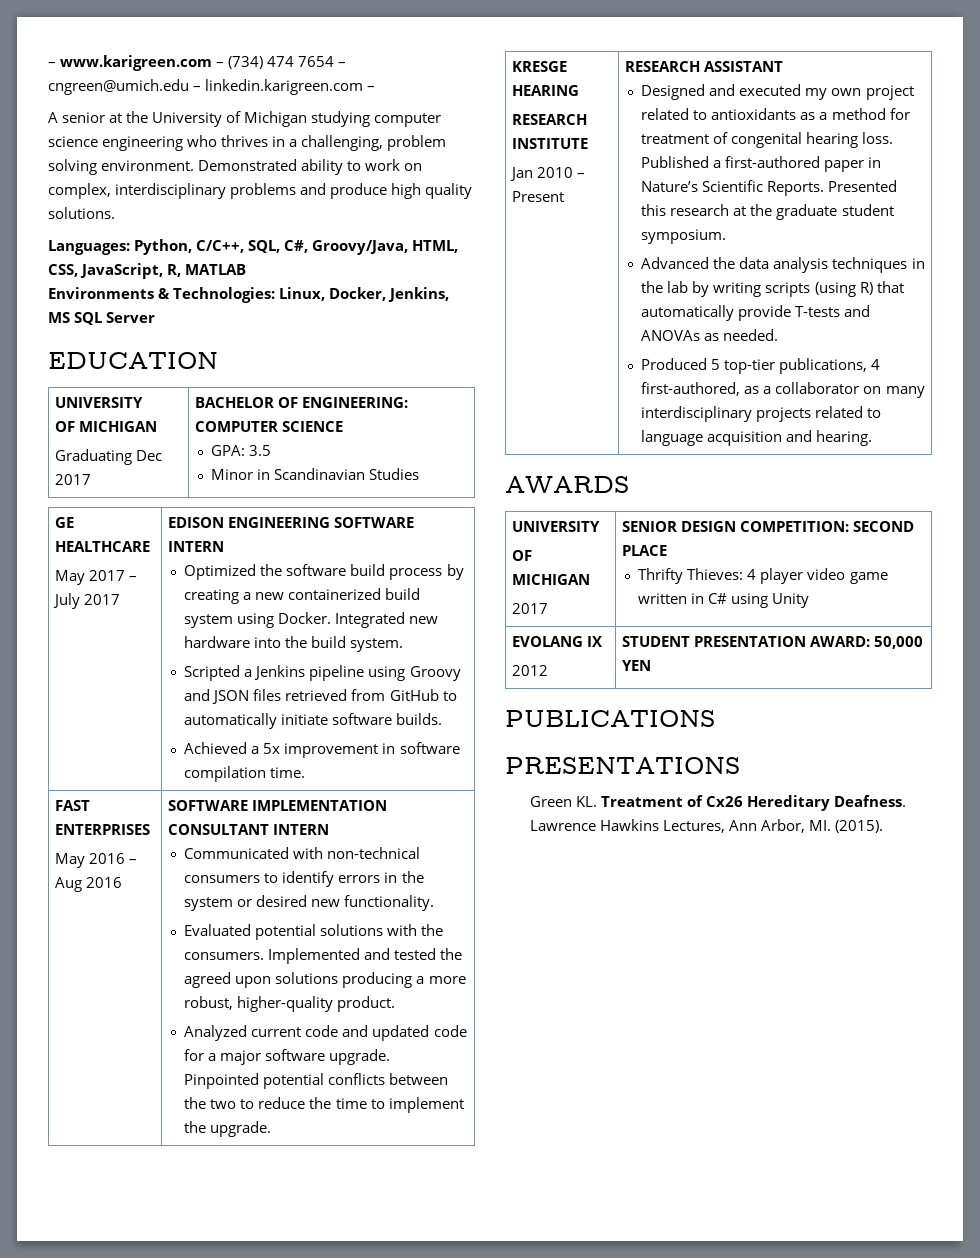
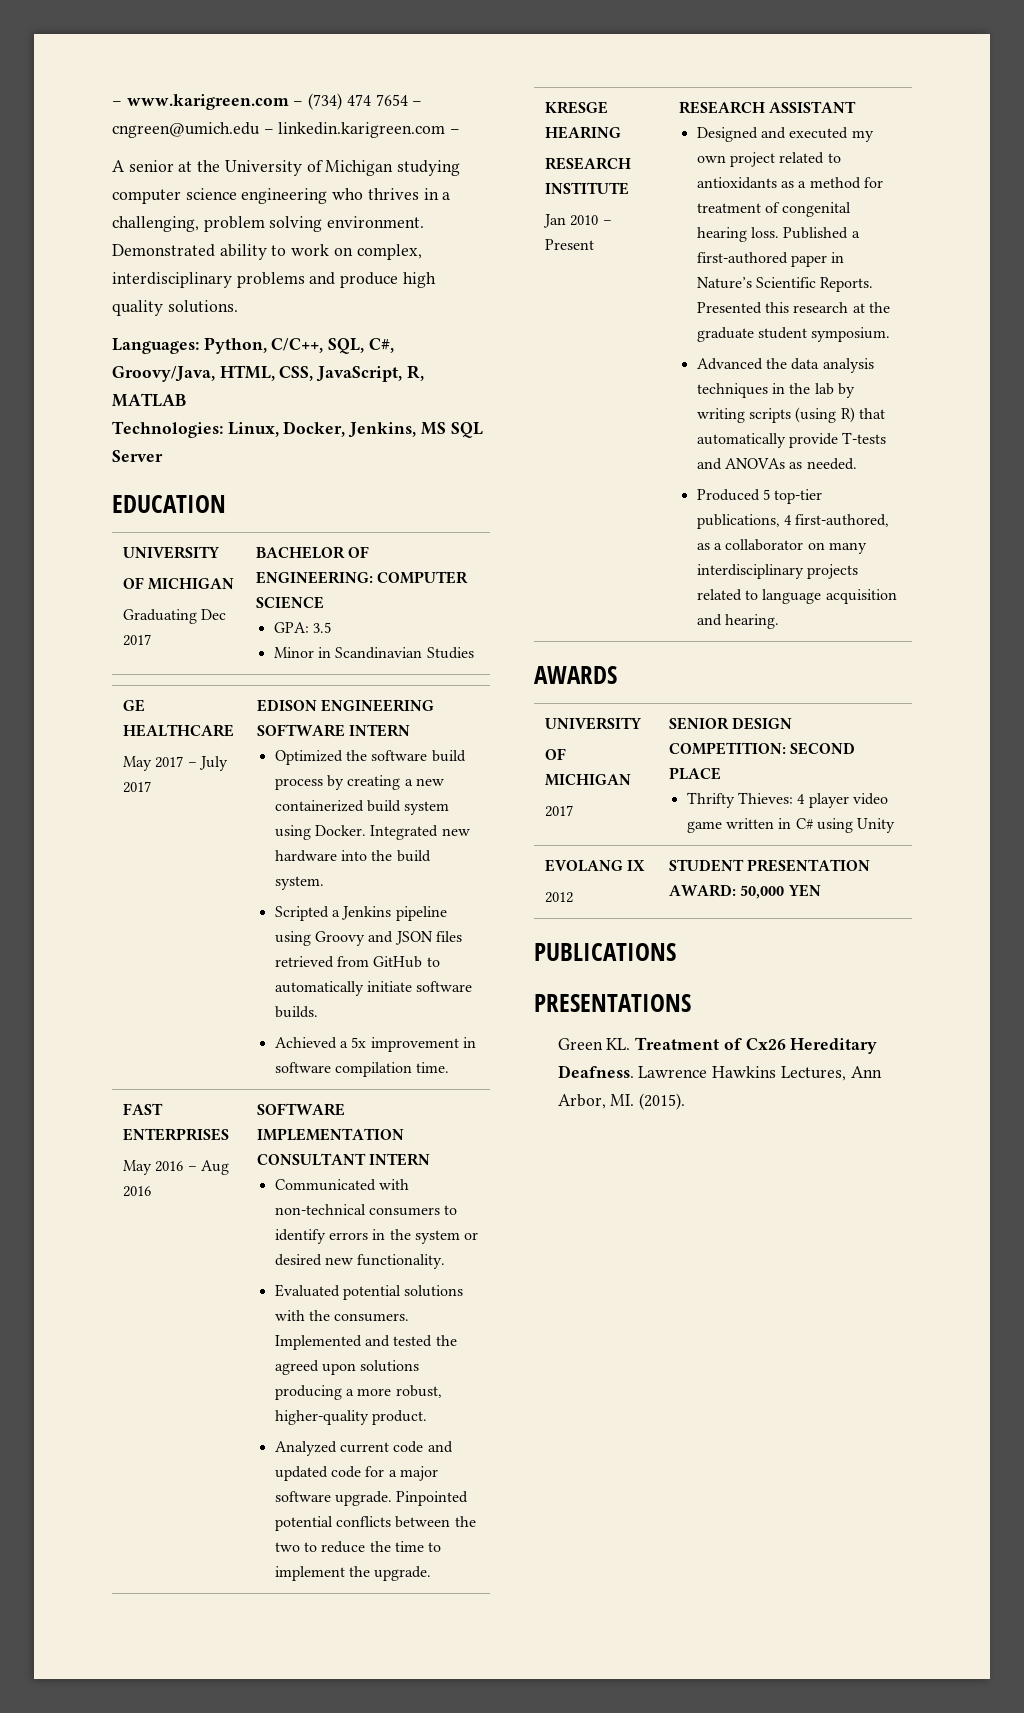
[48,287,171,299] Environments & -> (186, 400) none

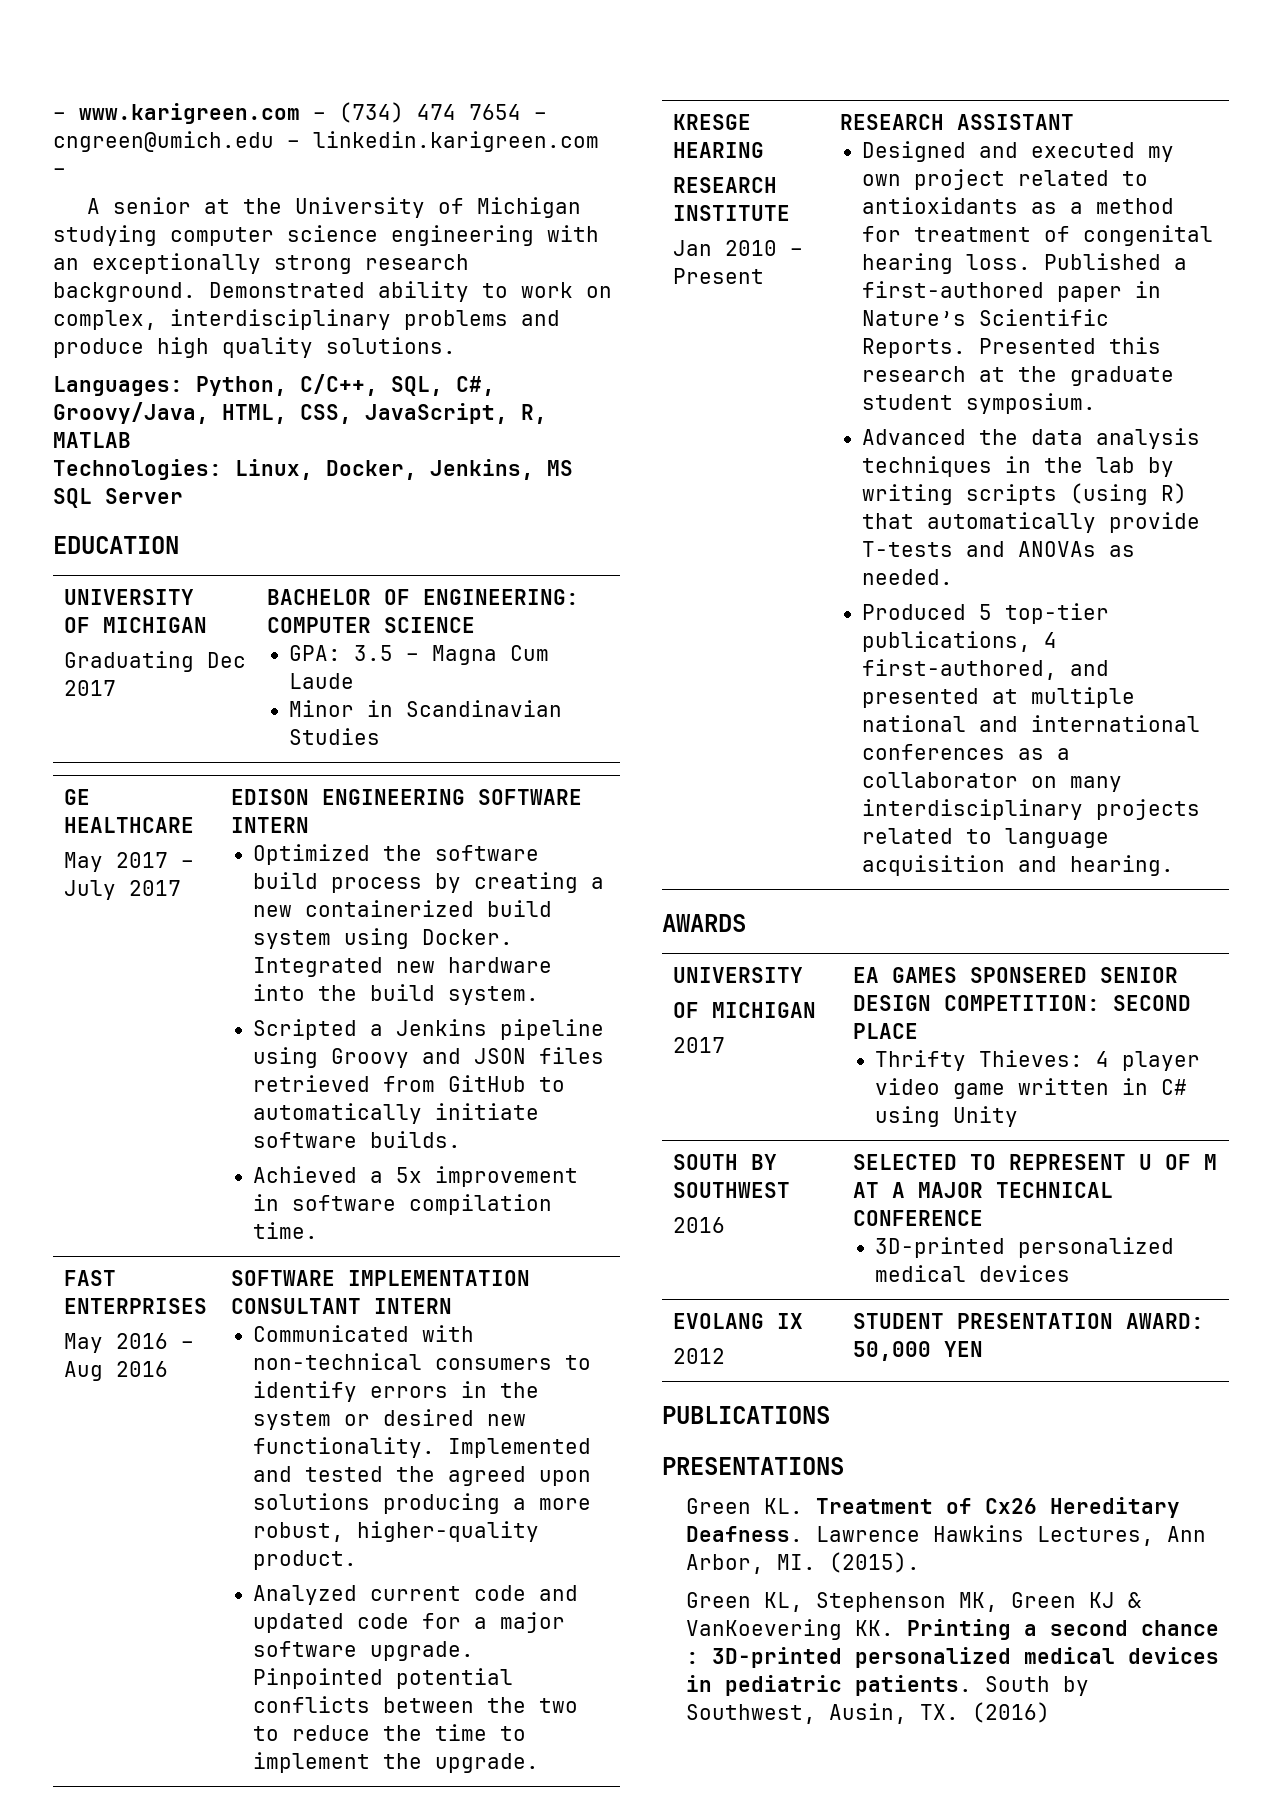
[332,188,451,200] [112,216,425,232] who thrives in a challenging, problem solving environment. -> [547,225,599,242] [53,253,469,274] [53,282,196,302] with an exceptionally strong research background.
(331, 627) none -> [406,645,550,665] [289,673,355,689] – Magna Cum Laude
[274,1284,464,1300] [274,1310,410,1322] // Evaluated potential solutions with the consumers. -> (436, 1447) none
(890, 520) none -> [1070,660,1110,676] [862,687,1136,708] [862,715,1201,732] [862,744,1006,760] and presented at multiple national and international conferences
(573, 811) none -> [852,967,1087,983] EA GAMES SPONSERED
(896, 825) none -> [672,1154,777,1170] [672,1182,790,1198] [672,1217,725,1233] [852,1154,1217,1170] [852,1182,1113,1198] [852,1210,983,1226] [875,1237,1175,1258] [875,1265,1071,1282] // SOUTH BY SOUTHWEST // 2016 | SELECTED TO REPRESENT U OF M AT A MAJOR TECHNICAL CONFERENCE // 3D-printed personalized medical devices
(686, 1101) none -> [685,1592,1141,1612] [685,1619,1219,1640] [685,1647,1219,1668] [685,1675,1089,1696] [685,1702,1050,1724] // Green KL, Stephenson MK, Green KJ & VanKoevering KK. Printing a second chance : 3D-printed personalized medical devices in pediatric patients. South by Southwest, Ausin, TX. (2016)

